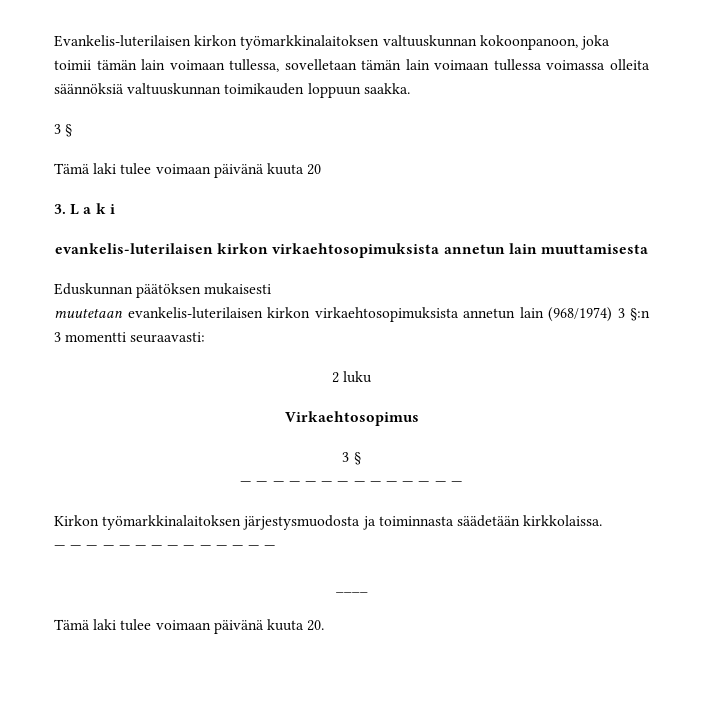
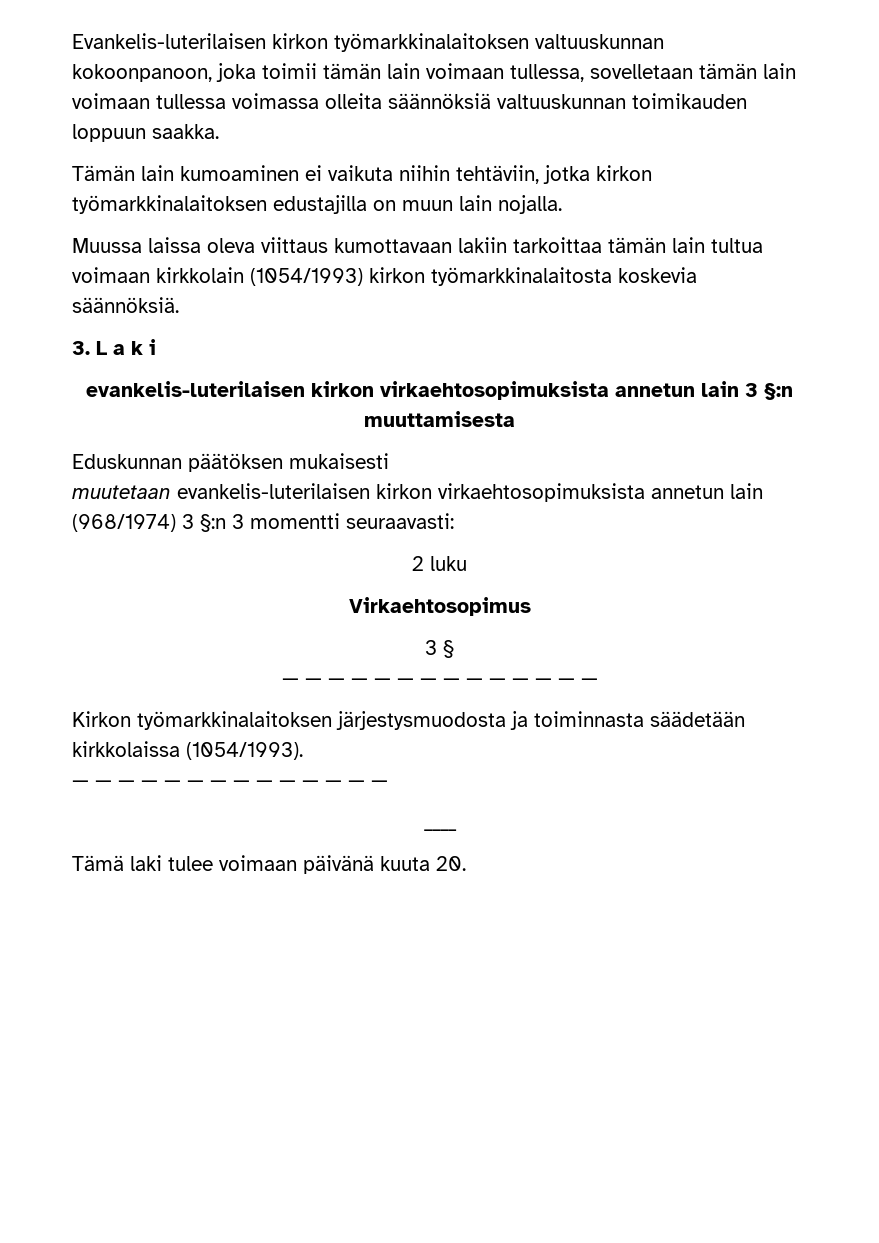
[54,124,73,137] [54,163,322,178] 3 § // Tämä laki tulee voimaan päivänä kuuta 20 -> [72,165,652,184] [72,195,562,214] [72,237,763,253] [72,267,697,286] [72,297,179,313] Tämän lain kumoaminen ei vaikuta niihin tehtäviin, jotka kirkon työmarkkinalaitoksen edustajilla on muun lain nojalla. // Muussa laissa oleva viittaus kumottavaan lakiin tarkoittaa tämän lain tultua voimaan kirkkolain (1054/1993) kirkon työmarkkinalaitosta koskevia säännöksiä.
(537, 248) none -> [745,383,793,400] 3 §:n
[523,515,603,526] kirkkolaissa. -> [72,741,303,760] kirkkolaissa (1054/1993).

